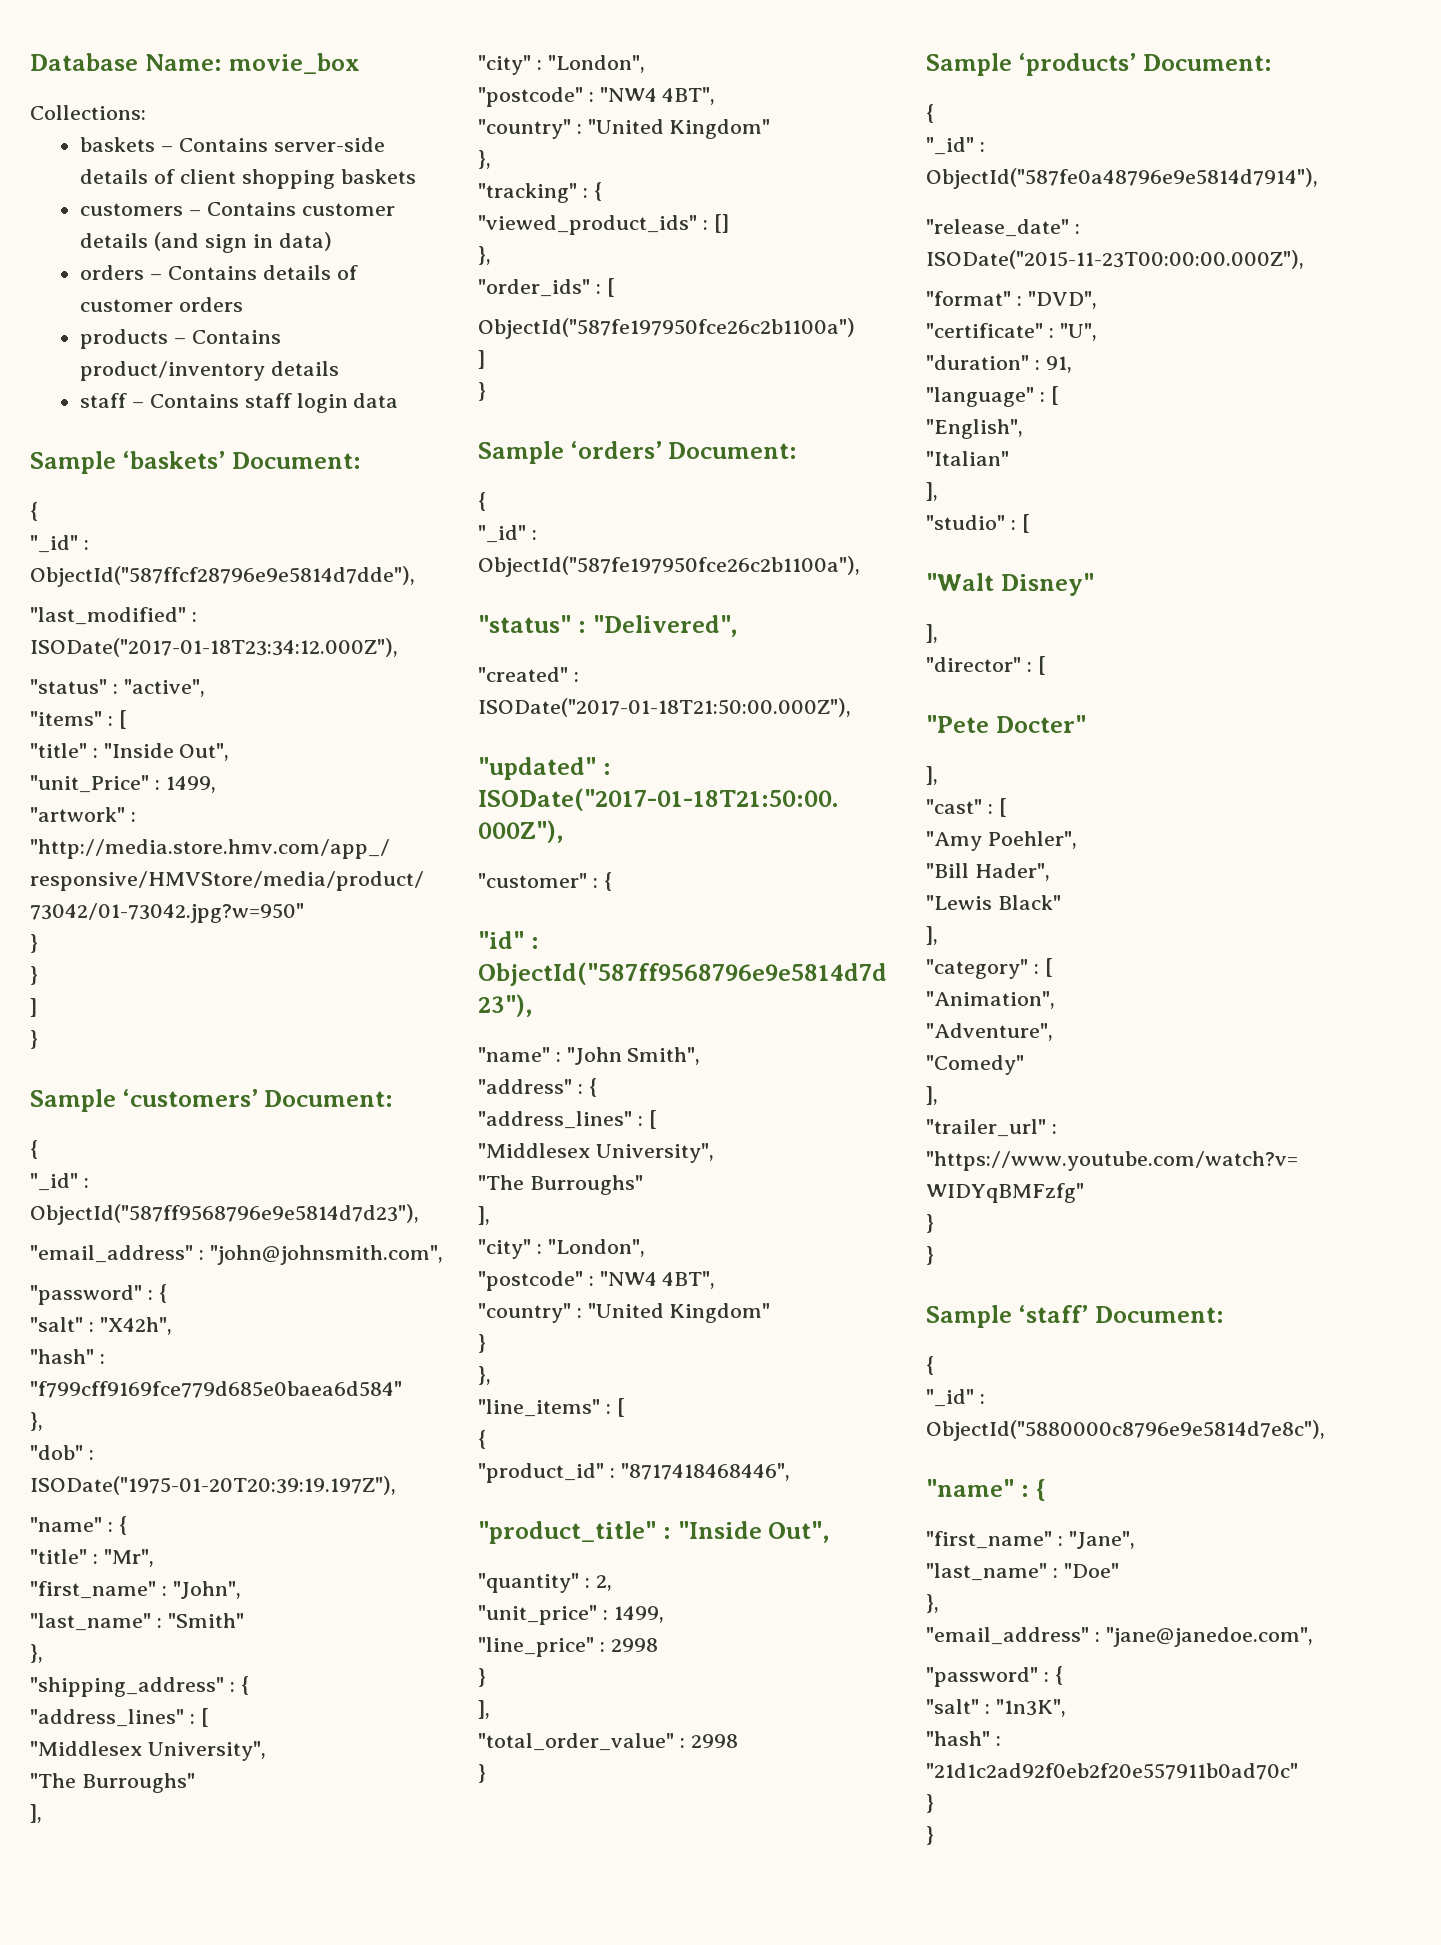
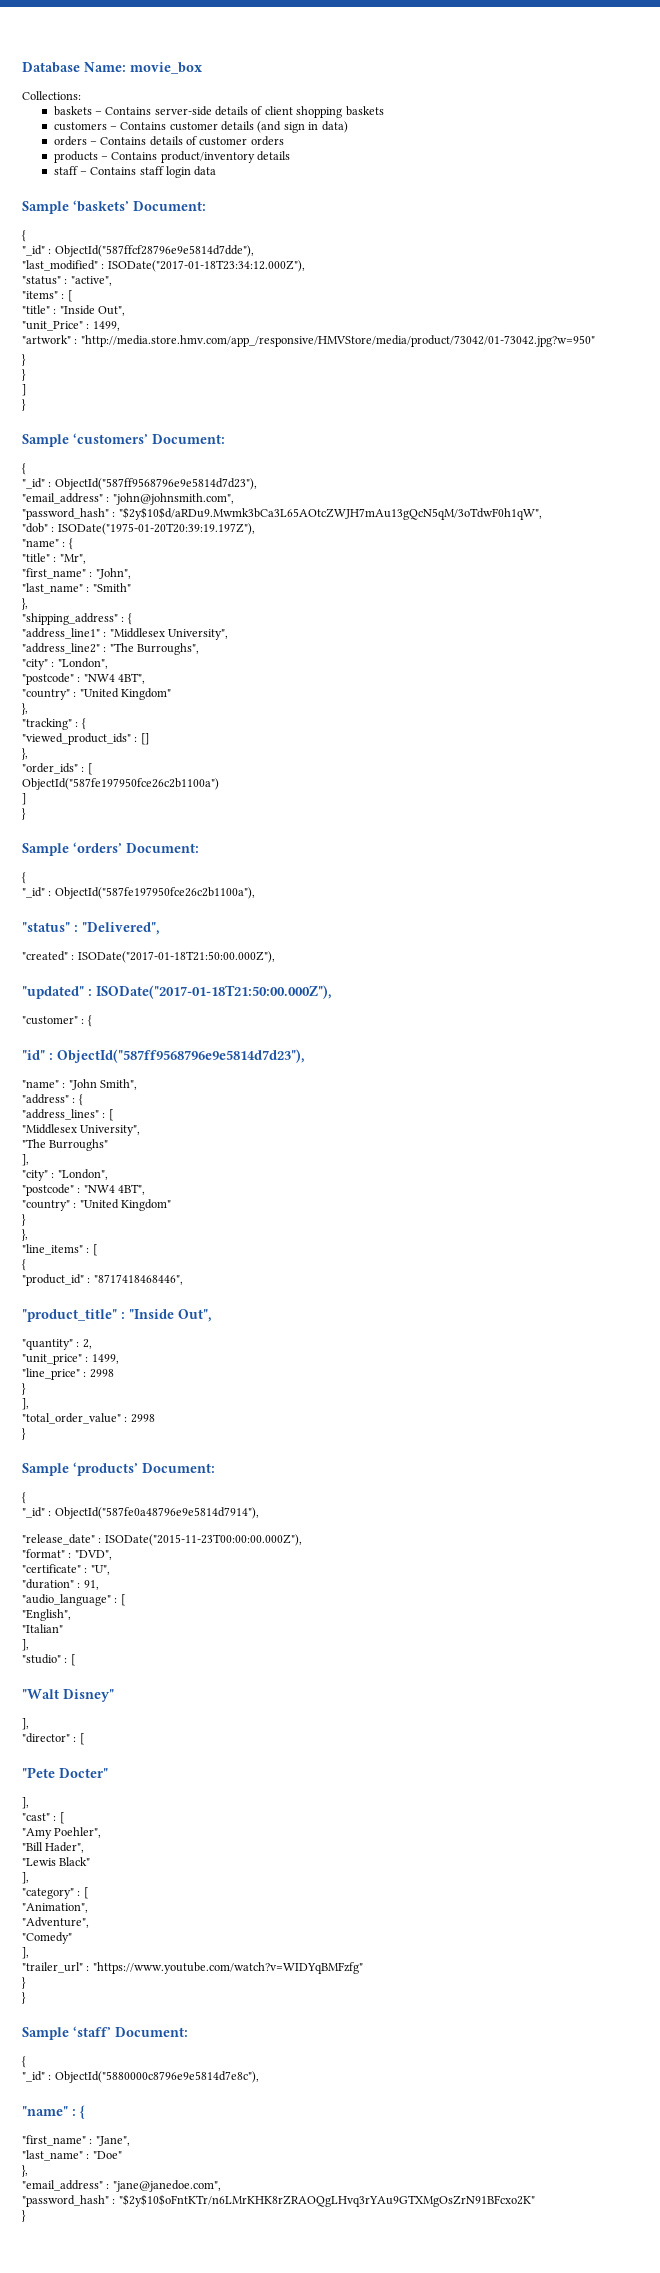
[30,1284,167,1305] [30,1317,172,1335] [30,1349,105,1364] [30,1381,402,1398] [30,1412,43,1431] "password" : { // "salt" : "X42h", // "hash" : "f799cff9169fce779d685e0baea6d584" // }, -> [22,507,542,520] "password_hash" : "$2y$10$d/aRDu9.Mwmk3bCa3L65AOtcZWJH7mAu13gQcN5qM/3oTdwF0h1qW",
[30,1708,209,1727] [30,1741,266,1761] [30,1773,195,1793] [30,1804,42,1823] "address_lines" : [ // "Middlesex University", // "The Burroughs" // ], -> [22,628,229,640] [22,643,200,655] "address_line1" : "Middlesex University", // "address_line2" : "The Burroughs",
[926,387,1034,407] "language" -> [22,1594,111,1606] "audio_language"
[926,1666,1063,1687] [926,1699,1066,1717] [926,1731,1001,1746] [926,1763,1298,1780] [926,1794,934,1813] [926,1826,934,1845] "password" : { // "salt" : "1n3K", // "hash" : "21d1c2ad92f0eb2f20e557911b0ad70c" // } // } -> [22,2194,535,2207] [22,2210,26,2222] "password_hash" : "$2y$10$oFntKTr/n6LMrKHK8rZRAOQgLHvq3rYAu9GTXMgOsZrN91BFcxo2K" // }

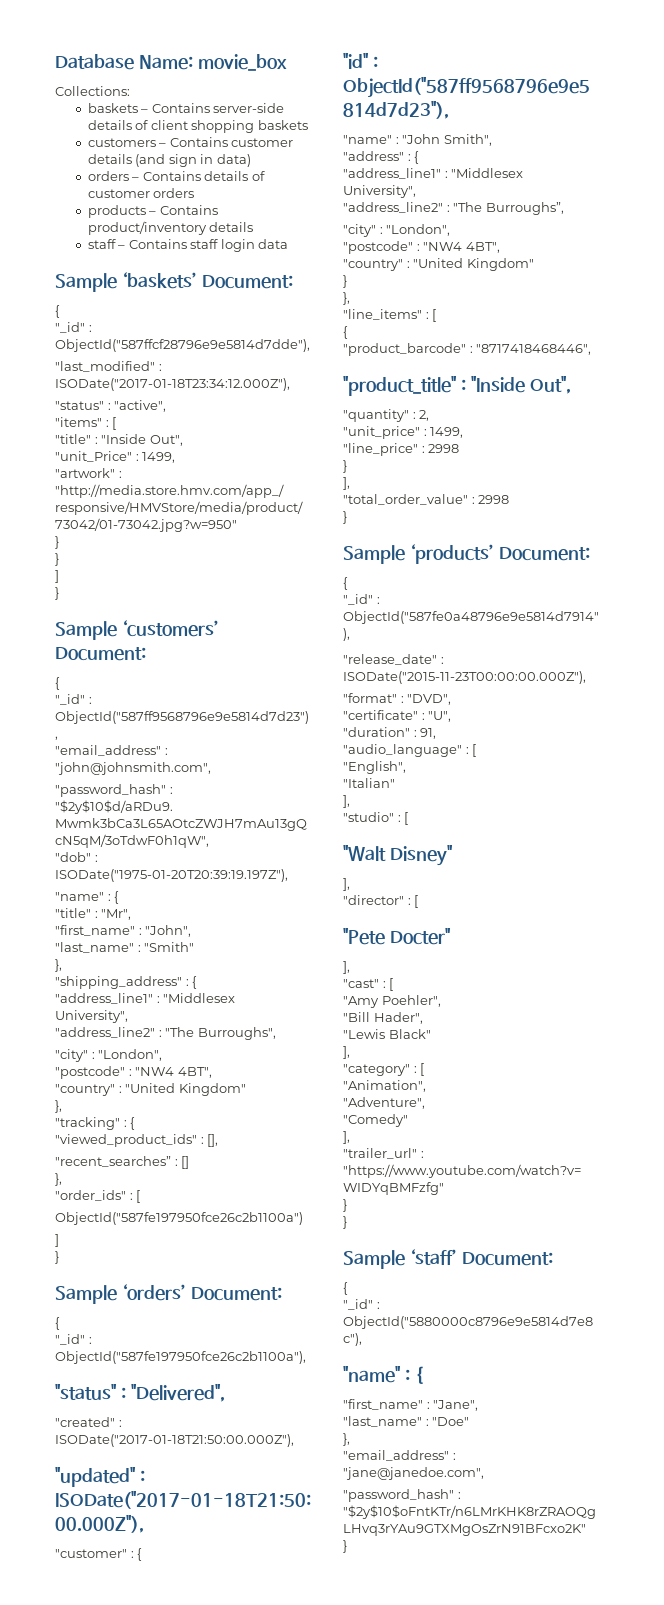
(138, 739) none -> [207,1134,219,1147] [55,1156,178,1167] [], // "recent_searches” :
[22,1109,114,1121] [22,1124,141,1136] [22,1139,109,1151] [22,1154,29,1166] "address_lines" : [ // "Middlesex University", // "The Burroughs" // ], -> [343,168,524,179] [343,185,416,198] [343,202,564,215] "address_line1" : "Middlesex University", // "address_line2" : "The Burroughs”,
[22,1274,84,1286] "product_id" -> [343,343,466,356] "product_barcode"

